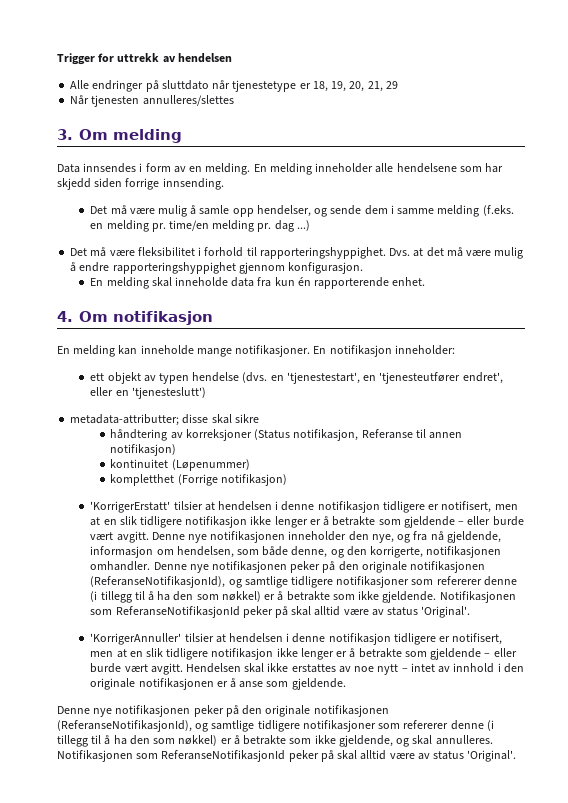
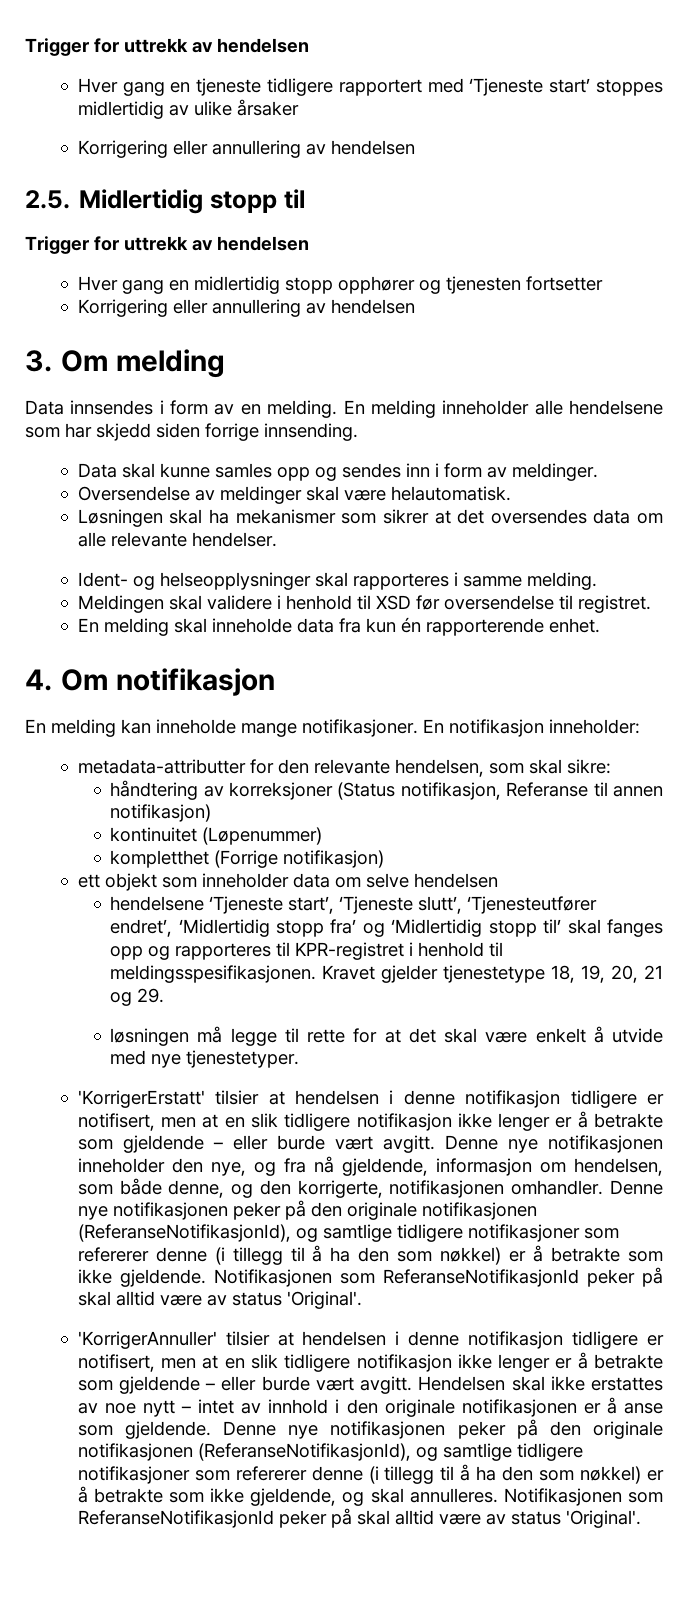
[57,53,232,65] [70,80,398,92] [70,95,234,107] Trigger for uttrekk av hendelsen // Alle endringer på sluttdato når tjenestetype er 18, 19, 20, 21, 29 // Når tjenesten annulleres/slettes -> [25,38,309,56] [77,78,663,96] [77,99,299,119] [77,140,415,158] [25,189,305,214] [25,236,309,254] [77,276,603,294] [77,299,415,317] Trigger for uttrekk av hendelsen // Hver gang en tjeneste tidligere rapportert med ‘Tjeneste start’ stoppes midlertidig av ulike årsaker // Korrigering eller annullering av hendelsen // 2.5. Midlertidig stopp til // Trigger for uttrekk av hendelsen // Hver gang en midlertidig stopp opphører og tjenesten fortsetter // Korrigering eller annullering av hendelsen
[90,205,514,217] [90,220,310,232] [70,247,524,259] [70,262,364,274] Det må være mulig å samle opp hendelser, og sende dem i samme melding (f.eks. en melding pr. time/en melding pr. dag ...) // Det må være fleksibilitet i forhold til rapporteringshyppighet. Dvs. at det må være mulig å endre rapporteringshyppighet gjennom konfigurasjon. -> [77,463,598,481] [77,486,511,504] [77,509,663,527] [77,532,277,547] [77,572,597,590] [77,595,651,613] Data skal kunne samles opp og sendes inn i form av meldinger. // Oversendelse av meldinger skal være helautomatisk. // Løsningen skal ha mekanismer som sikrer at det oversendes data om alle relevante hendelser. // Ident- og helseopplysninger skal rapporteres i samme melding. // Meldingen skal validere i henhold til XSD før oversendelse til registret.
[90,372,503,384] [90,387,206,399] [70,414,259,426] ett objekt av typen hendelse (dvs. en 'tjenestestart', en 'tjenesteutfører endret', eller en 'tjenesteslutt') // metadata-attributter; disse skal sikre -> [77,759,611,777] metadata-attributter for den relevante hendelsen, som skal sikre:
(287, 480) none -> [77,873,498,891] [110,896,598,914] [110,919,663,937] [110,942,504,960] [110,965,663,983] [110,988,165,1006] [110,1026,663,1046] [110,1050,300,1068] // ett objekt som inneholder data om selve hendelsen // hendelsene ‘Tjeneste start’, ‘Tjeneste slutt’, ‘Tjenesteutfører endret’, ‘Midlertidig stopp fra’ og ‘Midlertidig stopp til’ skal fanges opp og rapporteres til KPR-registret i henhold til meldingsspesifikasjonen. Kravet gjelder tjenestetype 18, 19, 20, 21 og 29. // løsningen må legge til rette for at det skal være enkelt å utvide med nye tjenestetyper.
(346, 684) // -> (211, 1430) none

